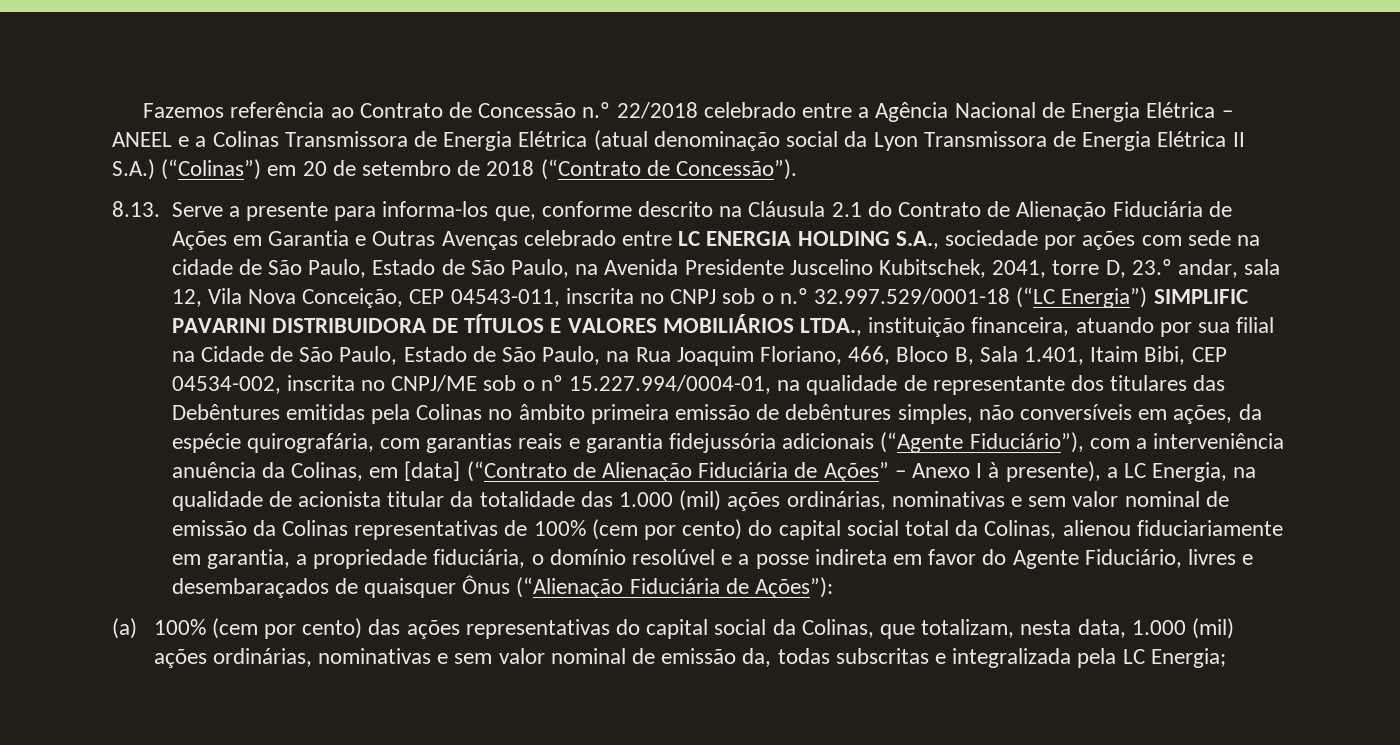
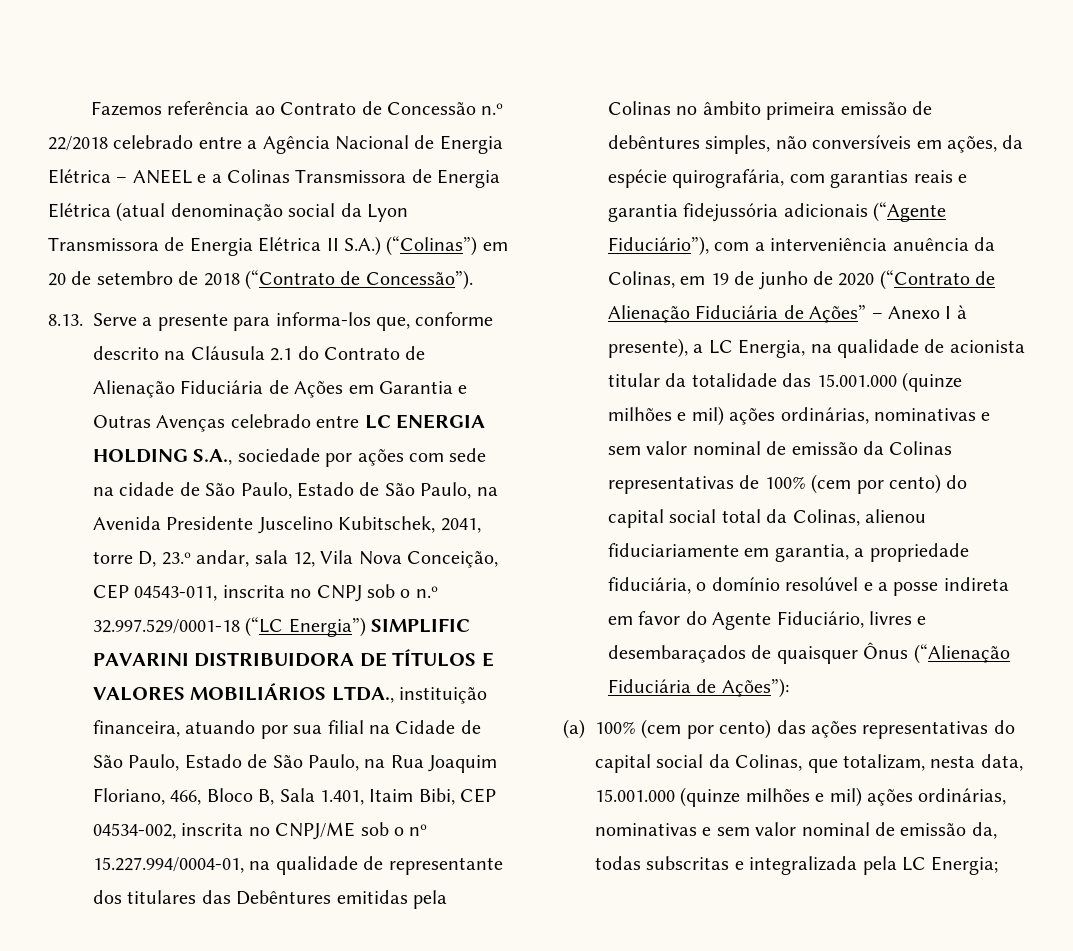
[404,461,461,481] [data] -> [710,271,875,290] 19 de junho de 2020
[618,490,722,511] 1.000 (mil) -> [816,372,962,392] [608,406,724,426] 15.001.000 (quinze milhões e mil)
[1131,618,1235,639] 1.000 (mil) -> [595,787,862,807] 15.001.000 (quinze milhões e mil)

